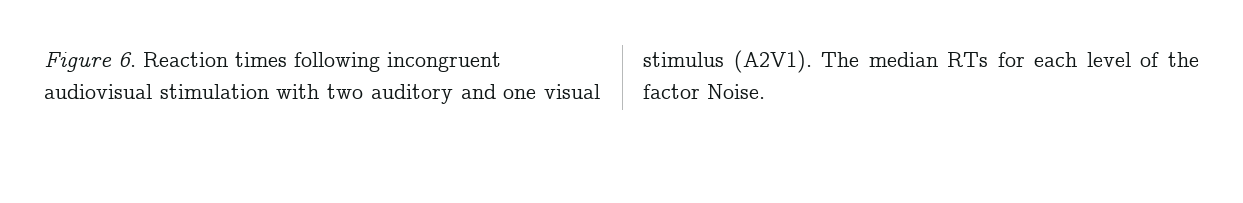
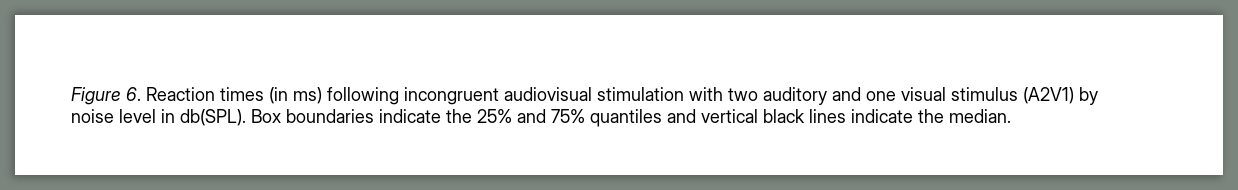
(287, 59) none -> [269,87,322,104] (in ms)
[733,50,1199,73] [643,84,765,99] (A2V1). The median RTs for each level of the factor Noise. -> [1023,87,1098,105] [71,109,1011,127] (A2V1) by noise level in db(SPL). Box boundaries indicate the 25% and 75% quantiles and vertical black lines indicate the median.

